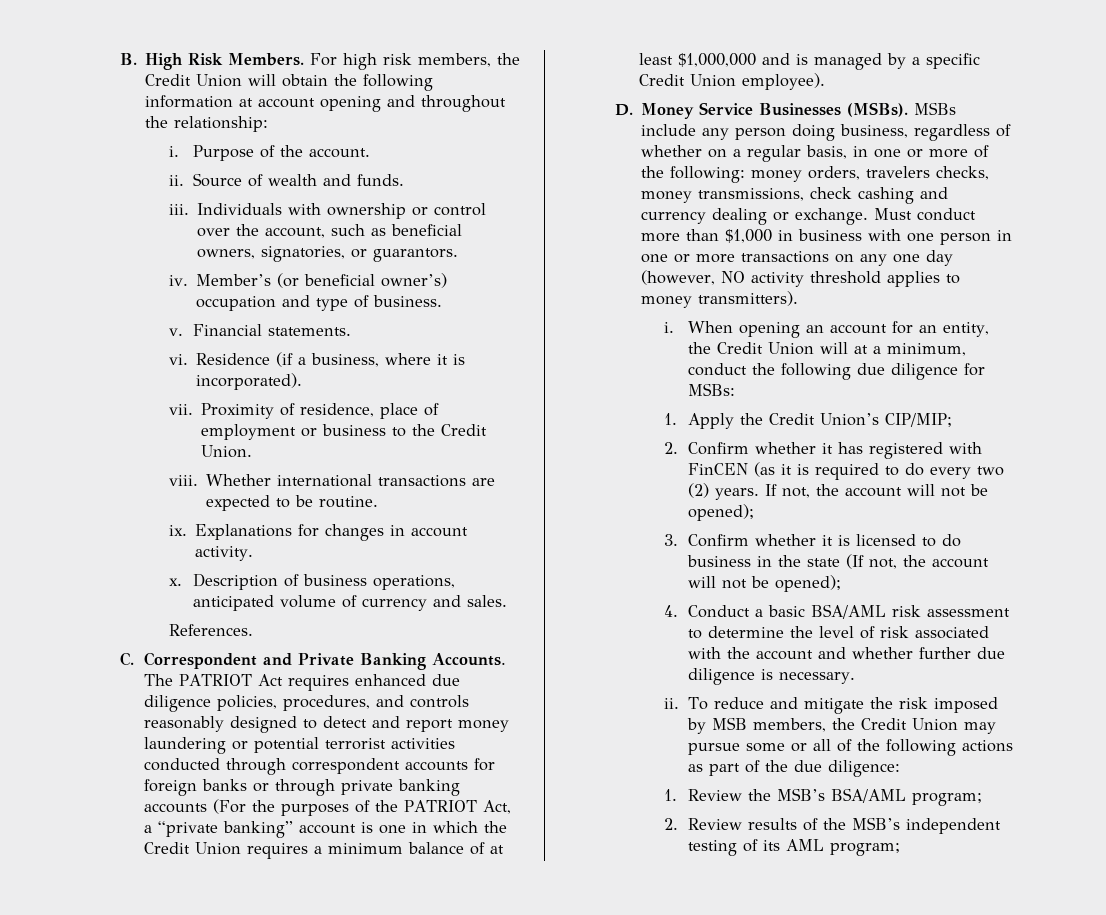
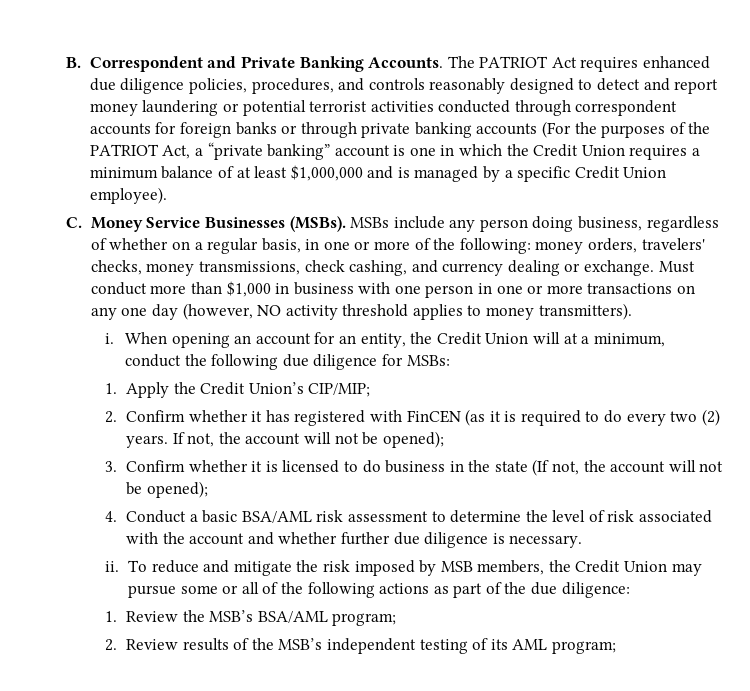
[145,53,521,70] [145,74,434,91] [145,95,507,112] [145,116,269,132] [168,145,371,161] [168,173,405,187] [168,203,487,219] [197,224,463,238] [197,246,459,262] [168,273,448,288] [196,295,443,311] [168,324,352,336] [168,352,466,367] [196,373,303,390] [168,403,440,419] [201,424,488,440] [201,445,253,458] [168,474,496,487] [206,495,379,511] [168,524,469,541] [195,546,254,561] [168,573,456,590] [193,595,508,611] [168,624,253,636] [119,652,134,666] High Risk Members. For high risk members, the Credit Union will obtain the following information at account opening and throughout the relationship: // i. Purpose of the account. // ii. Source of wealth and funds. // iii. Individuals with ownership or control over the account, such as beneficial owners, signatories, or guarantors. // iv. Member’s (or beneficial owner’s) occupation and type of business. // v. Financial statements. // vi. Residence (if a business, where it is incorporated). // vii. Proximity of residence, place of employment or business to the Credit Union. // viii. Whether international transactions are expected to be routine. // ix. Explanations for changes in account activity. // x. Description of business operations, anticipated volume of currency and sales. // References. // C. -> (82, 62) none
[614,104,633,116] D. -> [66,217,83,228] C.
[866,166,931,178] travelers -> [641,238,705,250] travelers'
[858,187,915,204] cashing -> [349,260,408,276] cashing,

